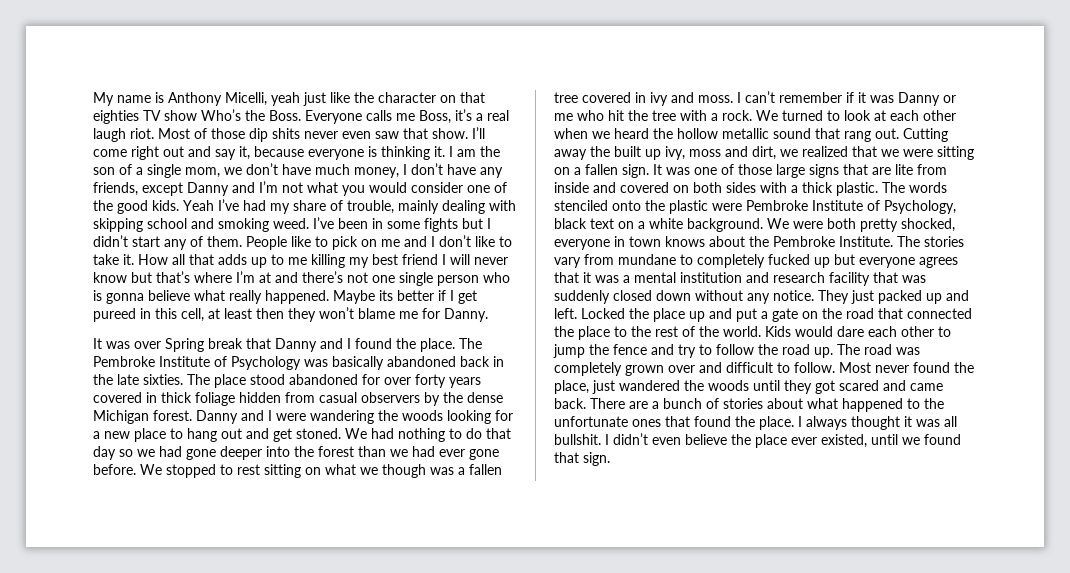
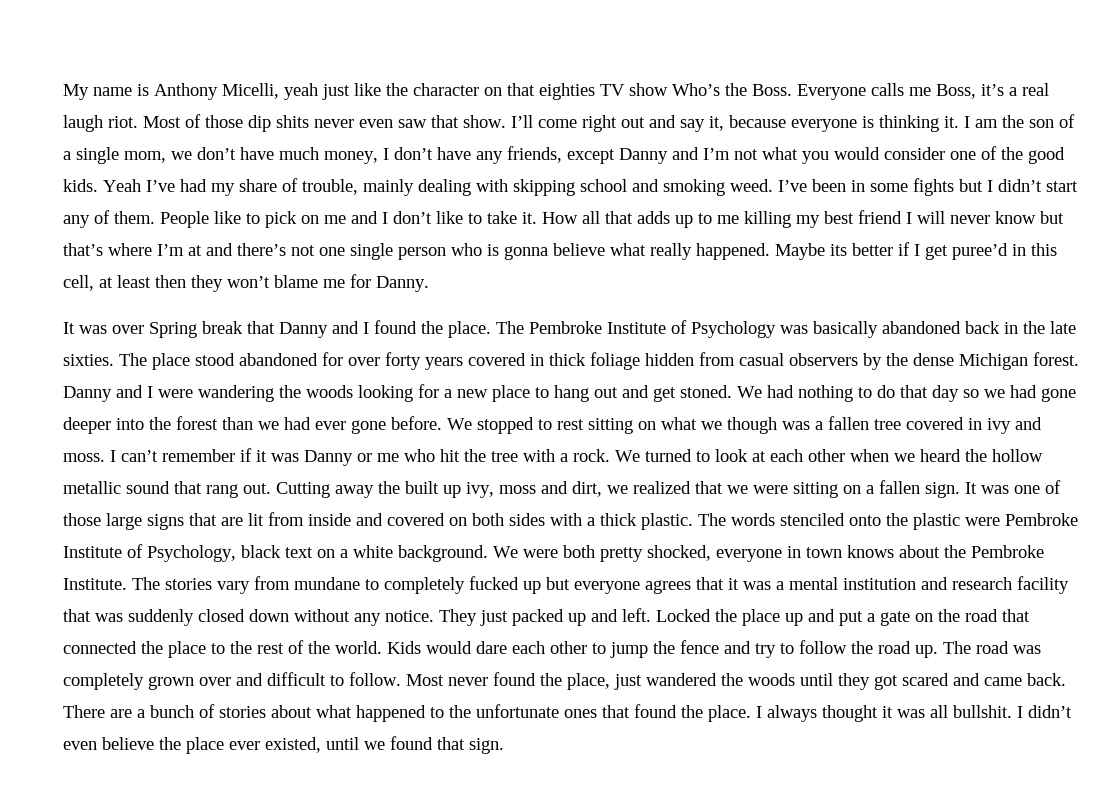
[93,308,136,322] pureed -> [952,243,1008,260] puree’d
[895,164,913,175] lite -> [248,513,264,526] lit

